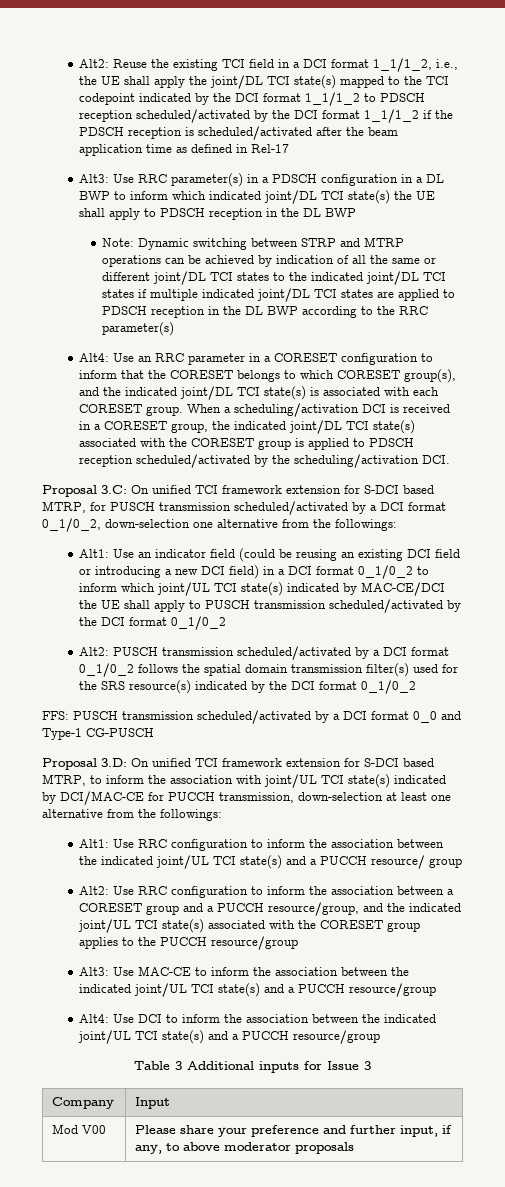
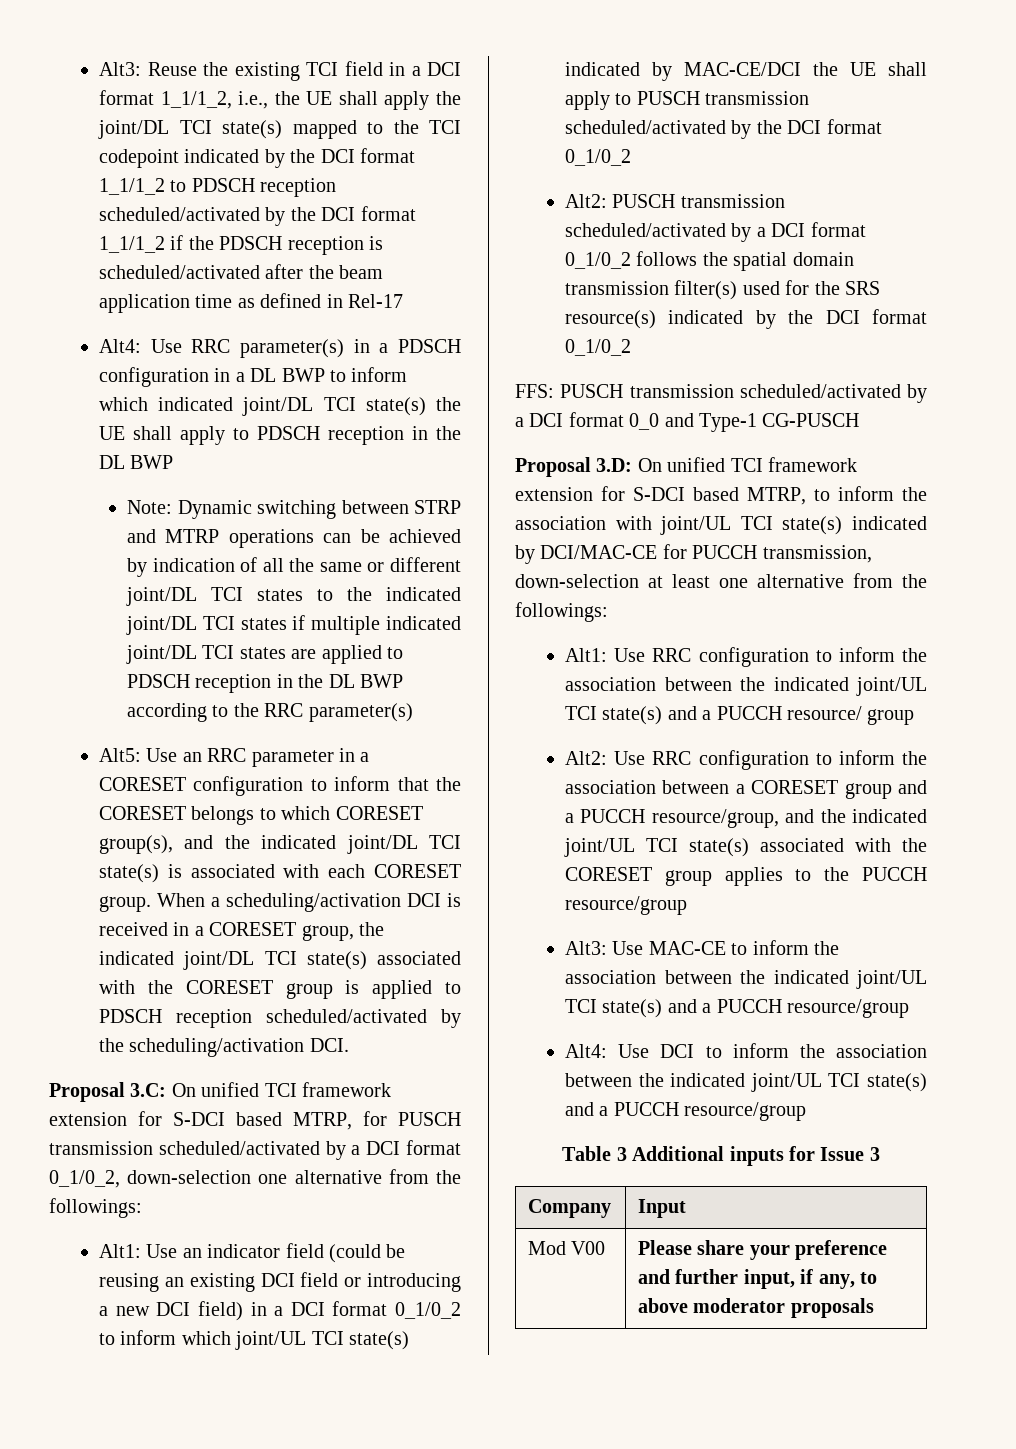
[79,59,110,68] Alt2: -> [99,62,142,76] Alt3:
[79,174,110,183] Alt3: -> [99,339,142,353] Alt4:
[79,353,110,362] Alt4: -> [99,748,142,762] Alt5:

